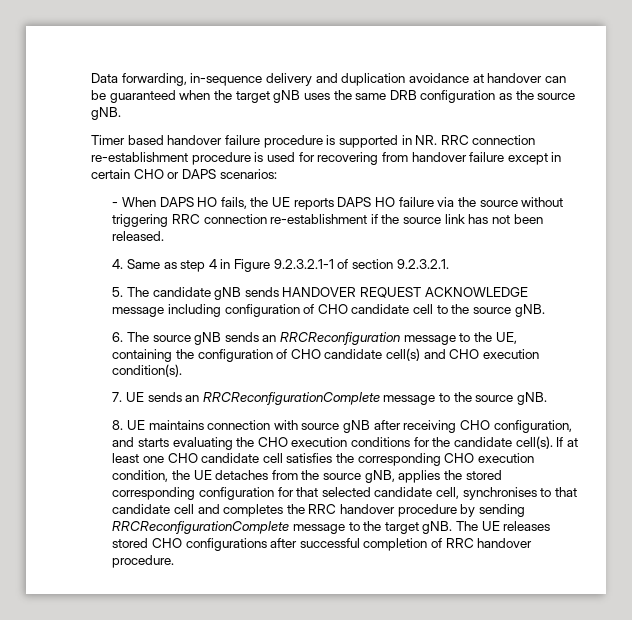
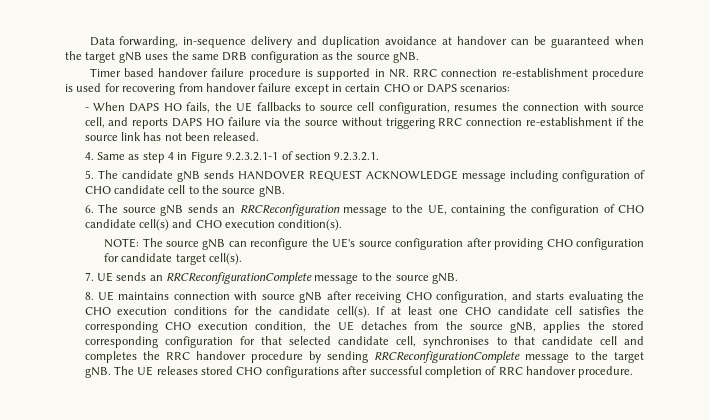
(291, 202) none -> [256,102,645,114] [84,117,129,128] fallbacks to source cell configuration, resumes the connection with source cell, and
(183, 370) none -> [104,238,645,250] [104,253,243,265] // NOTE: The source gNB can reconfigure the UE's source configuration after providing CHO configuration for candidate target cell(s).

